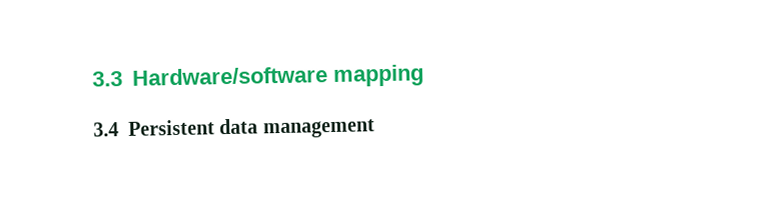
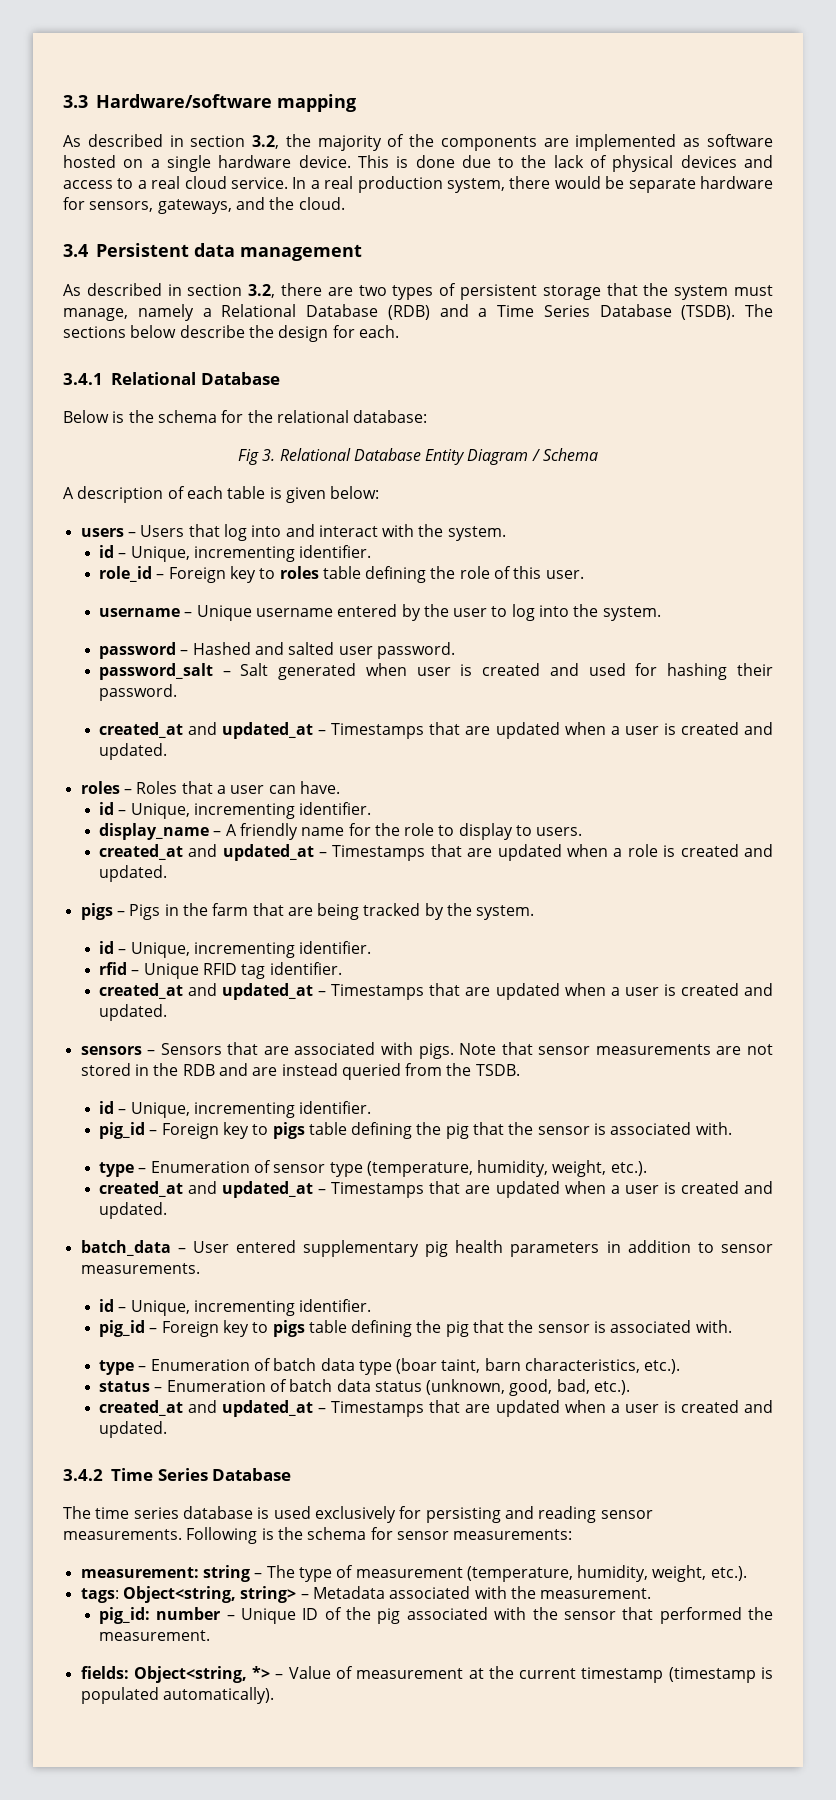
[93,118,375,139] 3.4 Persistent data management -> [63,134,773,151] [63,155,773,172] [63,176,773,193] [63,197,345,214] [63,243,362,261] [63,283,773,300] [63,304,773,321] [63,325,399,342] [63,372,280,385] [63,410,428,423] [237,448,599,465] [63,486,380,503] [80,524,506,541] [98,545,372,562] [98,566,584,583] [98,604,661,621] [98,642,455,659] [98,663,773,680] [98,684,177,701] [98,722,773,739] [98,743,167,760] [80,781,340,794] [98,802,372,819] [98,823,583,840] [98,844,774,861] [98,865,167,882] [80,903,535,920] [98,941,372,958] [98,962,342,979] [98,983,773,1000] [98,1004,167,1021] [80,1042,774,1059] [80,1063,520,1080] [98,1101,372,1118] [98,1122,732,1139] [98,1160,647,1177] [98,1181,773,1198] [98,1202,167,1219] [80,1240,773,1257] [80,1263,200,1274] [98,1299,372,1316] [98,1320,732,1337] [98,1358,681,1375] [98,1379,631,1396] [98,1400,773,1417] [98,1421,167,1438] [63,1468,292,1481] [63,1506,653,1523] [63,1527,573,1544] [80,1565,747,1582] [80,1586,652,1603] [98,1607,773,1624] [98,1630,210,1641] [80,1666,773,1683] [80,1687,274,1704] As described in section 3.2, the majority of the components are implemented as software hosted on a single hardware device. This is done due to the lack of physical devices and access to a real cloud service. In a real production system, there would be separate hardware for sensors, gateways, and the cloud. // 3.4 Persistent data management // As described in section 3.2, there are two types of persistent storage that the system must manage, namely a Relational Database (RDB) and a Time Series Database (TSDB). The sections below describe the design for each. // 3.4.1 Relational Database // Below is the schema for the relational database: // Fig 3. Relational Database Entity Diagram / Schema // A description of each table is given below: // users – Users that log into and interact with the system. // id – Unique, incrementing identifier. // role_id – Foreign key to roles table defining the role of this user. // username – Unique username entered by the user to log into the system. // password – Hashed and salted user password. // password_salt – Salt generated when user is created and used for hashing their password. // created_at and updated_at – Timestamps that are updated when a user is created and updated. // roles – Roles that a user can have. // id – Unique, incrementing identifier. // display_name – A friendly name for the role to display to users. // created_at and updated_at – Timestamps that are updated when a role is created and updated. // pigs – Pigs in the farm that are being tracked by the system. // id – Unique, incrementing identifier. // rfid – Unique RFID tag identifier. // created_at and updated_at – Timestamps that are updated when a user is created and updated. // sensors – Sensors that are associated with pigs. Note that sensor measurements are not stored in the RDB and are instead queried from the TSDB. // id – Unique, incrementing identifier. // pig_id – Foreign key to pigs table defining the pig that the sensor is associated with. // type – Enumeration of sensor type (temperature, humidity, weight, etc.). // created_at and updated_at – Timestamps that are updated when a user is created and updated. // batch_data – User entered supplementary pig health parameters in addition to sensor measurements. // id – Unique, incrementing identifier. // pig_id – Foreign key to pigs table defining the pig that the sensor is associated with. // type – Enumeration of batch data type (boar taint, barn characteristics, etc.). // status – Enumeration of batch data status (unknown, good, bad, etc.). // created_at and updated_at – Timestamps that are updated when a user is created and updated. // 3.4.2 Time Series Database // The time series database is used exclusively for persisting and reading sensor measurements. Following is the schema for sensor measurements: // measurement: string – The type of measurement (temperature, humidity, weight, etc.). // tags: Object<string, string> – Metadata associated with the measurement. // pig_id: number – Unique ID of the pig associated with the sensor that performed the measurement. // fields: Object<string, *> – Value of measurement at the current timestamp (timestamp is populated automatically).

